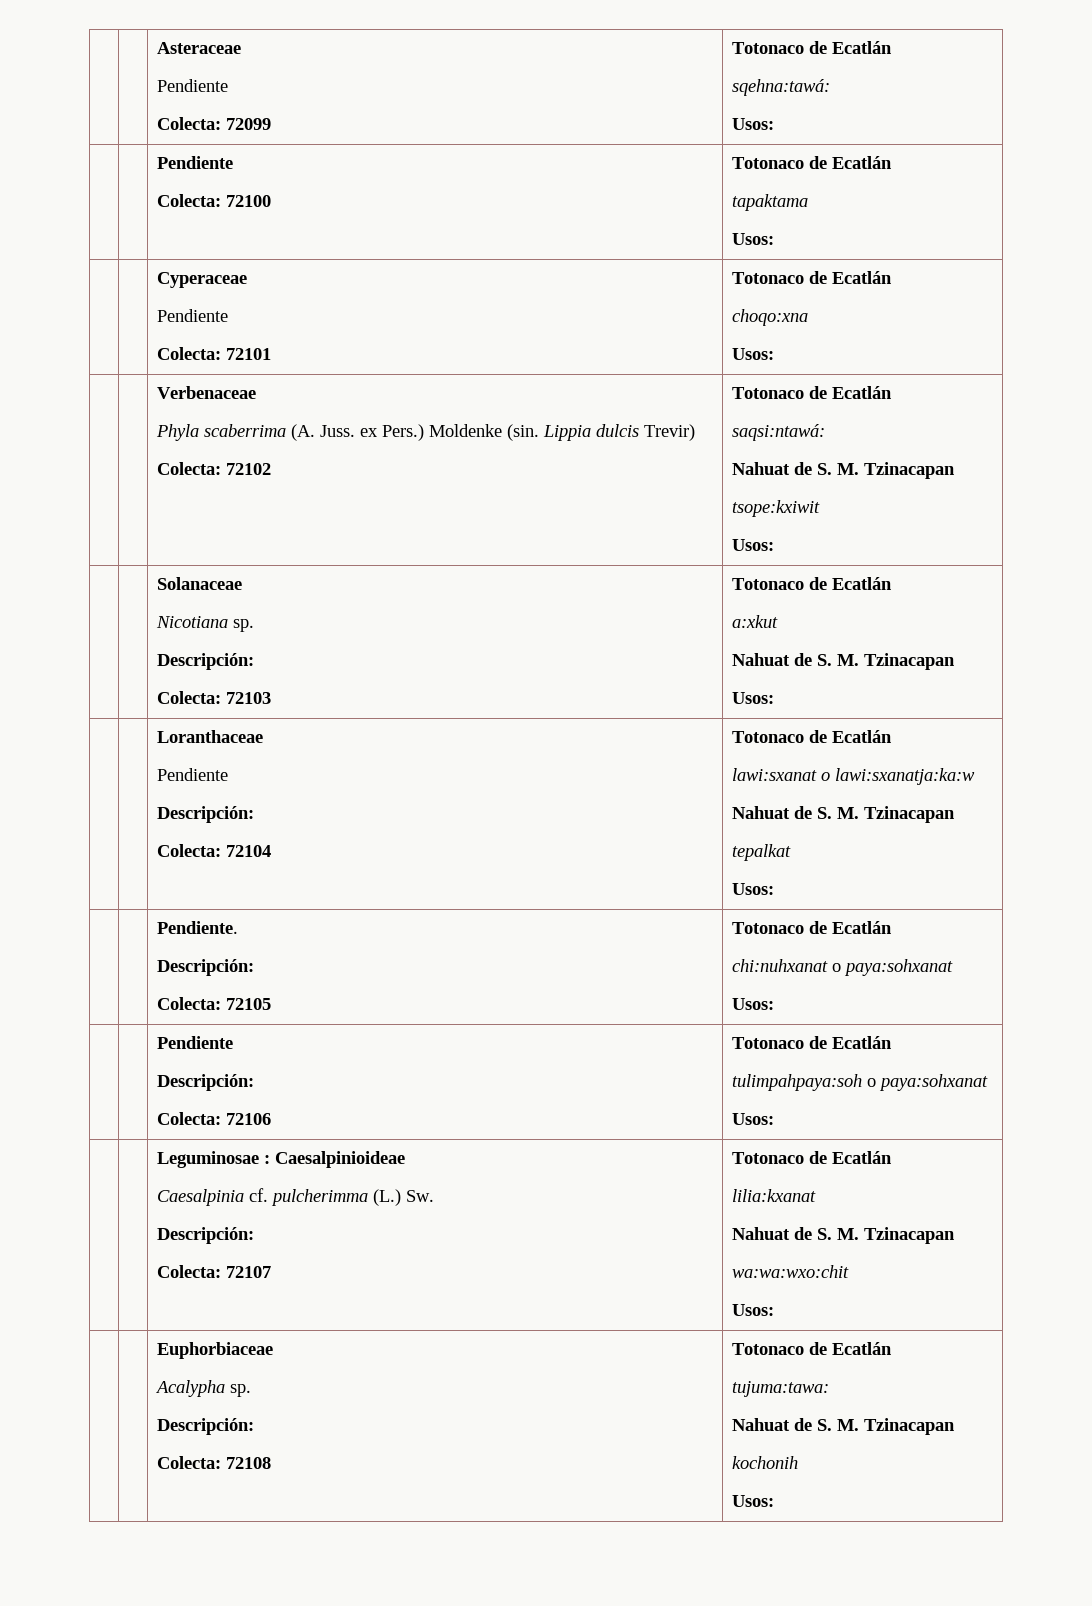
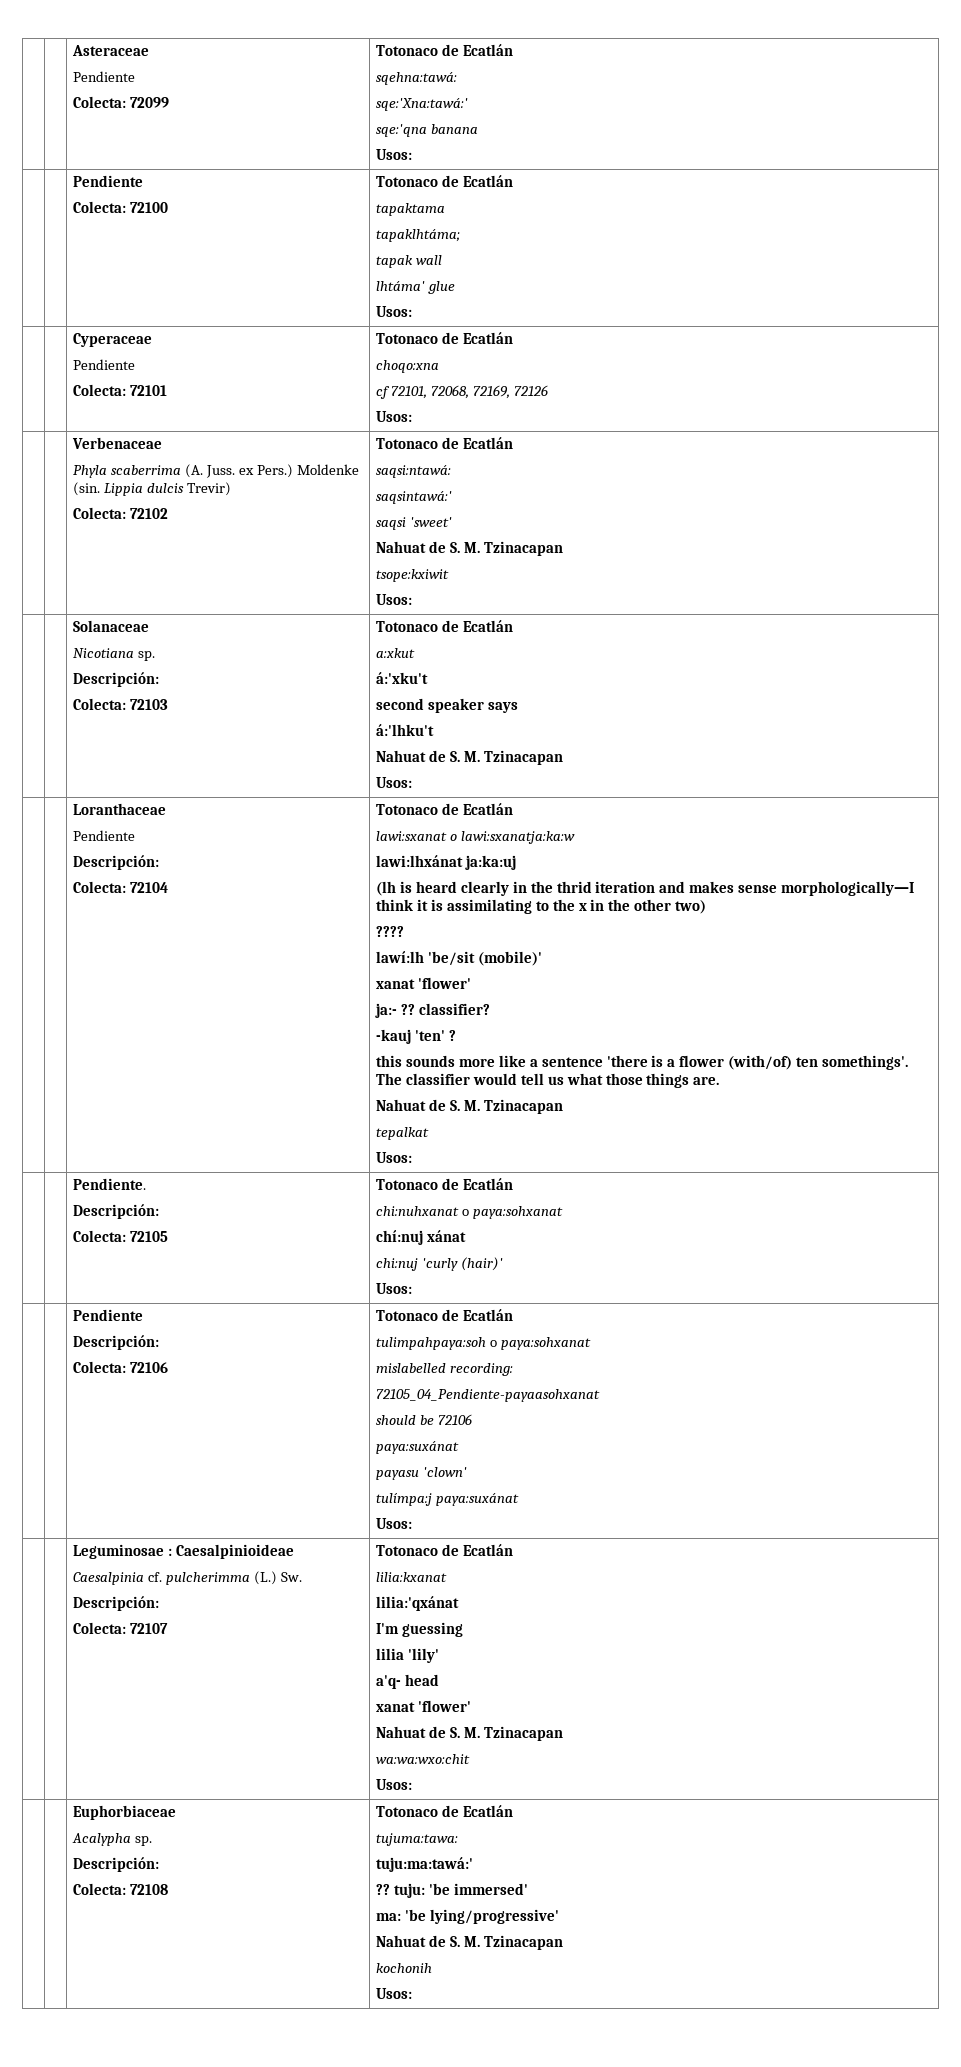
(831, 87) none -> [376,98,469,111] [376,124,478,137] // sqe:'Xna:tawá:' // sqe:'qna banana
(809, 202) none -> [376,229,461,242] [376,255,442,268] [376,281,455,294] // tapaklhtáma; // tapak wall // lhtáma' glue
(809, 317) none -> [376,385,548,399] // cf 72101, 72068, 72169, 72126
(826, 432) none -> [376,491,453,504] [376,517,452,530] // saqsintawá:' // saqsi 'sweet'
(779, 621) none -> [376,672,429,684] [376,698,518,713] [376,724,435,736] // á:'xku't // second speaker says // á:'lhku't
(976, 776) none -> [376,855,516,870] [376,881,915,896] [376,899,707,914] [376,926,405,937] [376,951,542,966] [376,977,471,989] [375,1003,490,1018] [376,1029,456,1044] [376,1055,909,1070] [376,1073,720,1088] // lawi:lhxánat ja:ka:uj // (lh is heard clearly in the thrid iteration and makes sense morphologically—I think it is assimilating to the x in the other two) // ???? // lawí:lh 'be/sit (mobile)' // xanat 'flower' // ja:- ?? classifier? // -kauj 'ten' ? // this sounds more like a sentence 'there is a flower (with/of) ten somethings'. The classifier would tell us what those things are.
(954, 967) none -> [376,1230,466,1245] [376,1257,503,1271] // chí:nuj xánat // chi:nuj 'curly (hair)'
(989, 1082) none -> [376,1363,513,1376] [376,1389,601,1402] [376,1414,472,1425] [376,1441,460,1454] [376,1467,467,1480] [376,1493,519,1506] // mislabelled recording: // 72105_04_Pendiente-payaasohxanat // should be 72106 // paya:suxánat // payasu 'clown' // tulímpa:j paya:suxánat
(817, 1195) none -> [376,1596,460,1611] [376,1622,463,1637] [376,1648,439,1663] [376,1674,439,1689] [376,1700,471,1712] // lilia:'qxánat // I'm guessing // lilia 'lily' // a'q- head // xanat 'flower'
(830, 1389) none -> [376,1857,474,1872] [376,1883,528,1898] [376,1909,559,1924] // tuju:ma:tawá:' // ?? tuju: 'be immersed' // ma: 'be lying/progressive'

